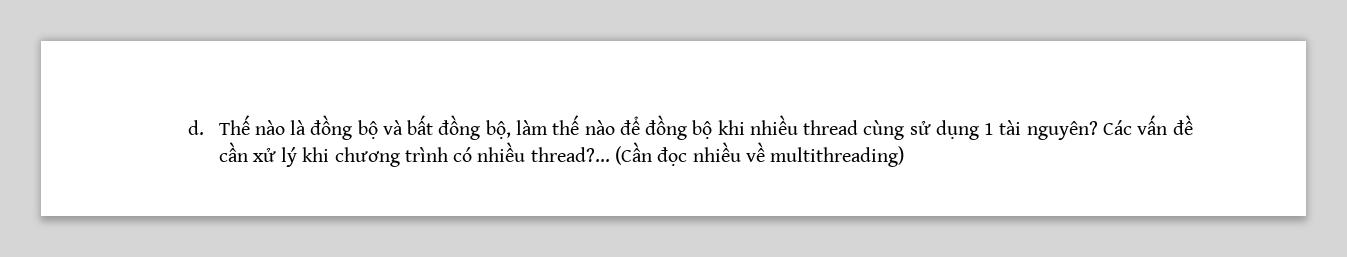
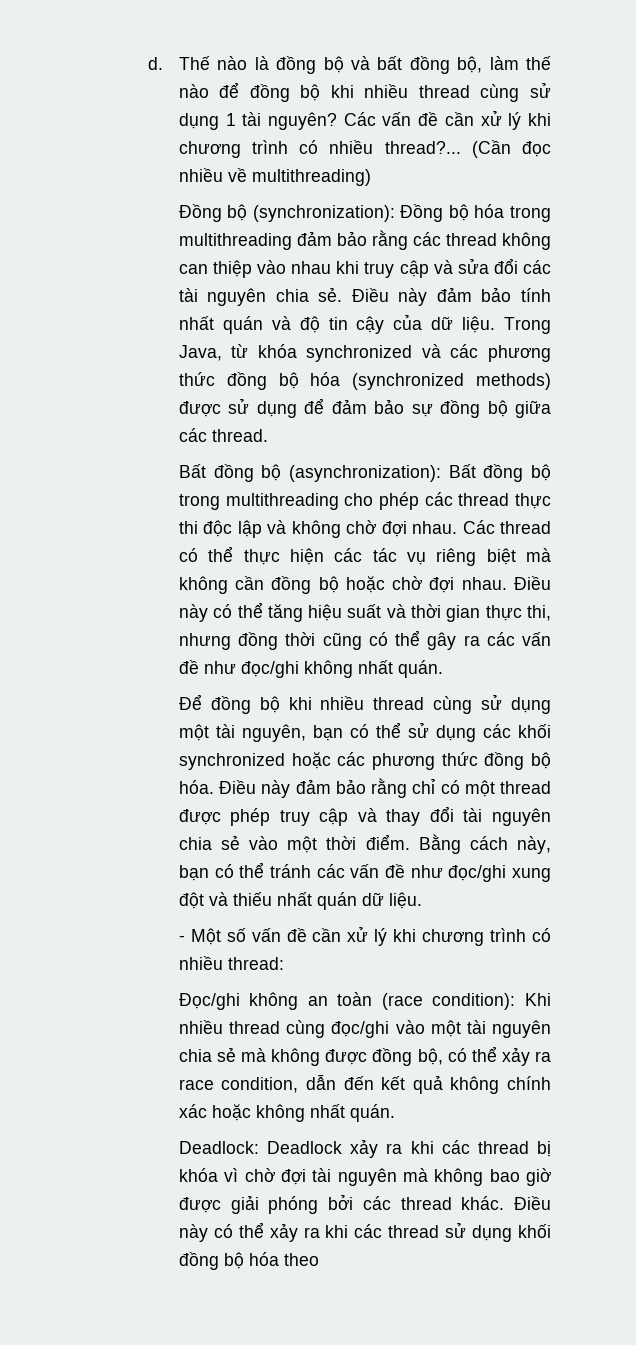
(905, 156) none -> [178,204,552,222] [178,230,552,250] [178,258,551,278] [178,287,552,306] [178,314,551,334] [178,344,552,362] [178,372,551,390] [178,398,551,418] [178,428,268,442] [178,464,551,482] [178,492,551,510] [178,520,551,538] [178,546,552,566] [178,576,551,594] [178,602,551,622] [178,630,551,650] [178,660,443,678] [178,694,551,714] [178,722,551,742] [178,752,551,770] [178,778,551,798] [178,806,552,826] [178,834,551,854] [178,862,551,882] [178,892,422,910] [178,926,551,946] [178,956,284,970] [178,992,552,1010] [178,1020,551,1038] [178,1046,551,1066] [178,1074,551,1094] [178,1104,395,1122] [178,1139,551,1158] [178,1168,551,1186] [178,1194,551,1214] [178,1222,551,1242] [178,1252,319,1270] // Đồng bộ (synchronization): Đồng bộ hóa trong multithreading đảm bảo rằng các thread không can thiệp vào nhau khi truy cập và sửa đổi các tài nguyên chia sẻ. Điều này đảm bảo tính nhất quán và độ tin cậy của dữ liệu. Trong Java, từ khóa synchronized và các phương thức đồng bộ hóa (synchronized methods) được sử dụng để đảm bảo sự đồng bộ giữa các thread. // Bất đồng bộ (asynchronization): Bất đồng bộ trong multithreading cho phép các thread thực thi độc lập và không chờ đợi nhau. Các thread có thể thực hiện các tác vụ riêng biệt mà không cần đồng bộ hoặc chờ đợi nhau. Điều này có thể tăng hiệu suất và thời gian thực thi, nhưng đồng thời cũng có thể gây ra các vấn đề như đọc/ghi không nhất quán. // Để đồng bộ khi nhiều thread cùng sử dụng một tài nguyên, bạn có thể sử dụng các khối synchronized hoặc các phương thức đồng bộ hóa. Điều này đảm bảo rằng chỉ có một thread được phép truy cập và thay đổi tài nguyên chia sẻ vào một thời điểm. Bằng cách này, bạn có thể tránh các vấn đề như đọc/ghi xung đột và thiếu nhất quán dữ liệu. // - Một số vấn đề cần xử lý khi chương trình có nhiều thread: // Đọc/ghi không an toàn (race condition): Khi nhiều thread cùng đọc/ghi vào một tài nguyên chia sẻ mà không được đồng bộ, có thể xảy ra race condition, dẫn đến kết quả không chính xác hoặc không nhất quán. // Deadlock: Deadlock xảy ra khi các thread bị khóa vì chờ đợi tài nguyên mà không bao giờ được giải phóng bởi các thread khác. Điều này có thể xảy ra khi các thread sử dụng khối đồng bộ hóa theo

